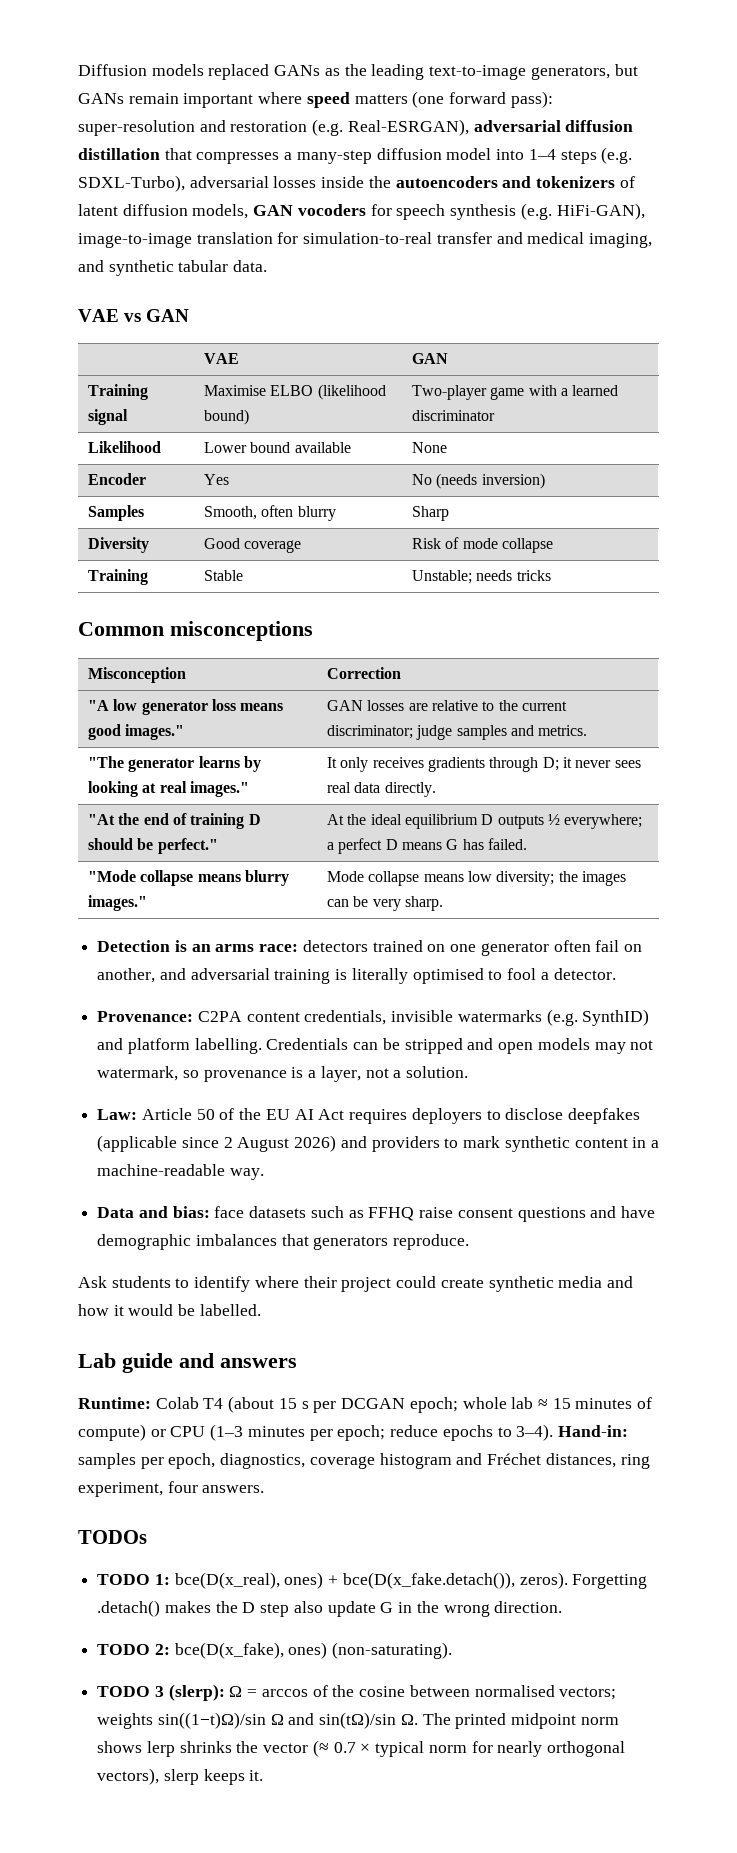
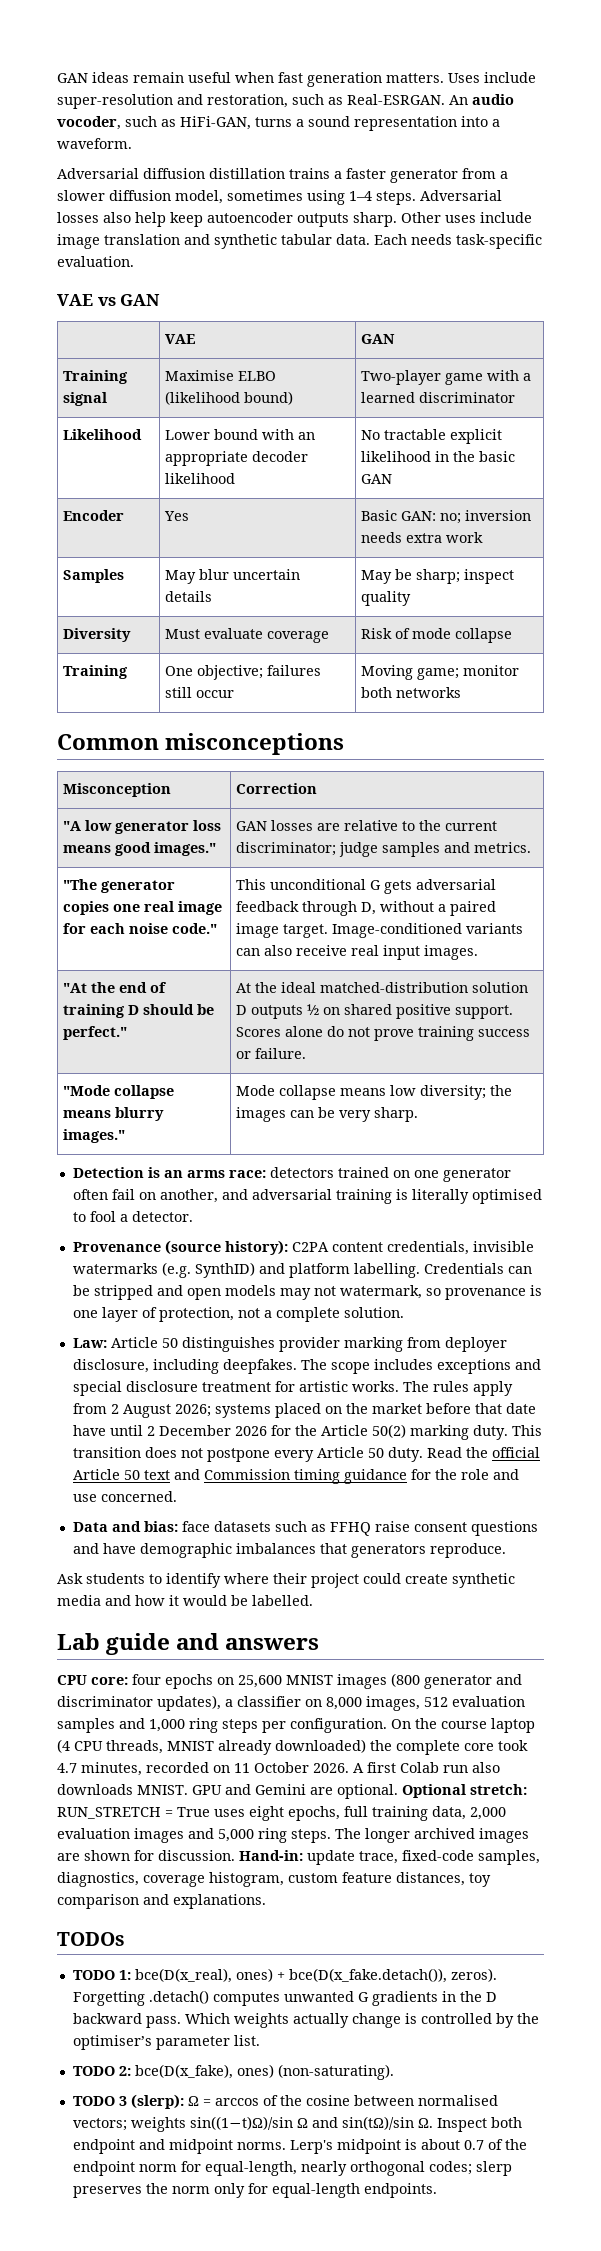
[78,64,638,80] [78,91,553,108] [78,119,634,136] [78,147,633,164] [78,175,635,192] [78,203,645,220] [78,232,653,248] Diffusion models replaced GANs as the leading text-to-image generators, but GANs remain important where speed matters (one forward pass): super-resolution and restoration (e.g. Real-ESRGAN), adversarial diffusion distillation that compresses a many-step diffusion model into 1–4 steps (e.g. SDXL-Turbo), adversarial losses inside the autoencoders and tokenizers of latent diffusion models, GAN vocoders for speech synthesis (e.g. HiFi-GAN), image-to-image translation for simulation-to-real transfer and medical imaging, -> [57,72,536,87] [57,94,514,109] [57,116,500,131] [57,138,132,149] [57,168,508,183] [57,190,502,205] [57,212,532,227] [57,234,180,249] GAN ideas remain useful when fast generation matters. Uses include super-resolution and restoration, such as Real-ESRGAN. An audio vocoder, such as HiFi-GAN, turns a sound representation into a waveform. // Adversarial diffusion distillation trains a faster generator from a slower diffusion model, sometimes using 1–4 steps. Adversarial losses also help keep autoencoder outputs sharp. Other uses include image translation
(268, 266) none -> [374,234,542,249] [57,256,134,267] Each needs task-specific evaluation.
[294,442,351,453] [412,442,448,453] [88,473,147,485] [204,474,230,485] [412,473,545,489] [88,505,145,521] [204,505,336,521] [412,506,450,521] available | None // Encoder | Yes | No (needs inversion) // Samples | Smooth, often blurry | Sharp -> [262,429,316,440] [165,451,309,466] [165,473,236,484] [361,429,503,444] [361,451,516,462] [361,474,393,484] [63,510,125,521] [164,511,190,521] [361,510,532,524] [361,532,484,543] [63,569,125,583] [165,569,301,584] [165,591,213,602] [361,569,515,584] [361,591,412,606] with an appropriate decoder likelihood | No tractable explicit likelihood in the basic GAN // Encoder | Yes | Basic GAN: no; inversion needs extra work // Samples | May blur uncertain details | May be sharp; inspect quality
[204,538,241,549] Good -> [165,628,264,639] Must evaluate
[204,570,244,581] [412,570,551,584] Stable | Unstable; needs tricks -> [165,665,322,680] [165,687,235,698] [361,665,520,680] [361,687,462,698] One objective; failures still occur | Moving game; monitor both networks
[198,756,262,772] [88,781,250,797] [327,757,641,772] [327,782,436,797] learns by looking at real images." | It only receives gradients through D; it never sees real data directly. -> [63,901,223,915] [63,923,218,934] [236,879,497,894] [236,901,497,916] [236,923,524,938] [236,945,479,960] copies one real image for each noise code." | This unconditional G gets adversarial feedback through D, without a paired image target. Image-conditioned variants can also receive real input images.
[405,814,479,829] equilibrium -> [320,982,529,993] matched-distribution solution
[564,814,643,829] [327,838,527,854] everywhere; a perfect D means G has failed. -> [323,1004,514,1019] [236,1026,531,1041] [236,1048,307,1059] on shared positive support. Scores alone do not prove training success or failure.
[97,1011,194,1022] Provenance: -> [72,1240,288,1255] Provenance (source history):
[308,1066,361,1082] a layer, -> [72,1307,234,1322] one layer of protection,
(402, 1074) none -> [275,1307,340,1322] complete
[219,1108,640,1124] [97,1135,659,1152] [97,1164,264,1180] of the EU AI Act requires deployers to disclose deepfakes (applicable since 2 August 2026) and providers to mark synthetic content in a machine-readable way. -> [181,1337,507,1352] [72,1359,541,1374] [72,1381,513,1396] [72,1403,536,1418] [72,1424,542,1440] [72,1447,540,1462] [72,1469,519,1484] [72,1491,177,1502] distinguishes provider marking from deployer disclosure, including deepfakes. The scope includes exceptions and special disclosure treatment for artistic works. The rules apply from 2 August 2026; systems placed on the market before that date have until 2 December 2026 for the Article 50(2) marking duty. This transition does not postpone every Article 50 duty. Read the official Article 50 text and Commission timing guidance for the role and use concerned.
[78,1396,653,1413] [78,1424,628,1441] [78,1453,650,1469] [78,1481,265,1497] Runtime: Colab T4 (about 15 s per DCGAN epoch; whole lab ≈ 15 minutes of compute) or CPU (1–3 minutes per epoch; reduce epochs to 3–4). Hand-in: samples per epoch, diagnostics, coverage histogram and Fréchet distances, ring experiment, four answers. -> [57,1673,522,1689] [57,1695,525,1711] [57,1718,535,1733] [57,1739,528,1755] [57,1762,500,1776] [57,1784,527,1799] [57,1806,506,1821] [57,1828,529,1843] [57,1850,540,1865] [57,1872,491,1887] [57,1894,266,1909] CPU core: four epochs on 25,600 MNIST images (800 generator and discriminator updates), a classifier on 8,000 images, 512 evaluation samples and 1,000 ring steps per configuration. On the course laptop (4 CPU threads, MNIST already downloaded) the complete core took 4.7 minutes, recorded on 11 October 2026. A first Colab run also downloads MNIST. GPU and Gemini are optional. Optional stretch: RUN_STRETCH = True uses eight epochs, full training data, 2,000 evaluation images and 5,000 ring steps. The longer archived images are shown for discussion. Hand-in: update trace, fixed-code samples, diagnostics, coverage histogram, custom feature distances, toy comparison and explanations.
[164,1601,563,1617] makes the D step also update G in the wrong direction. -> [212,1991,497,2006] [72,2013,539,2028] [72,2035,260,2050] computes unwanted G gradients in the D backward pass. Which weights actually change is controlled by the optimiser’s parameter list.
[422,1713,619,1729] [97,1740,425,1757] The printed midpoint norm shows lerp shrinks the vector (≈ 0.7 × typical -> [436,2117,522,2132] [72,2139,527,2154] [72,2161,135,2176] Inspect both endpoint and midpoint norms. Lerp's midpoint is about 0.7 of the endpoint
(493, 1747) none -> [204,2161,297,2176] equal-length,
[97,1768,264,1785] vectors), slerp keeps it. -> [428,2161,512,2176] [72,2183,437,2198] codes; slerp preserves the norm only for equal-length endpoints.

